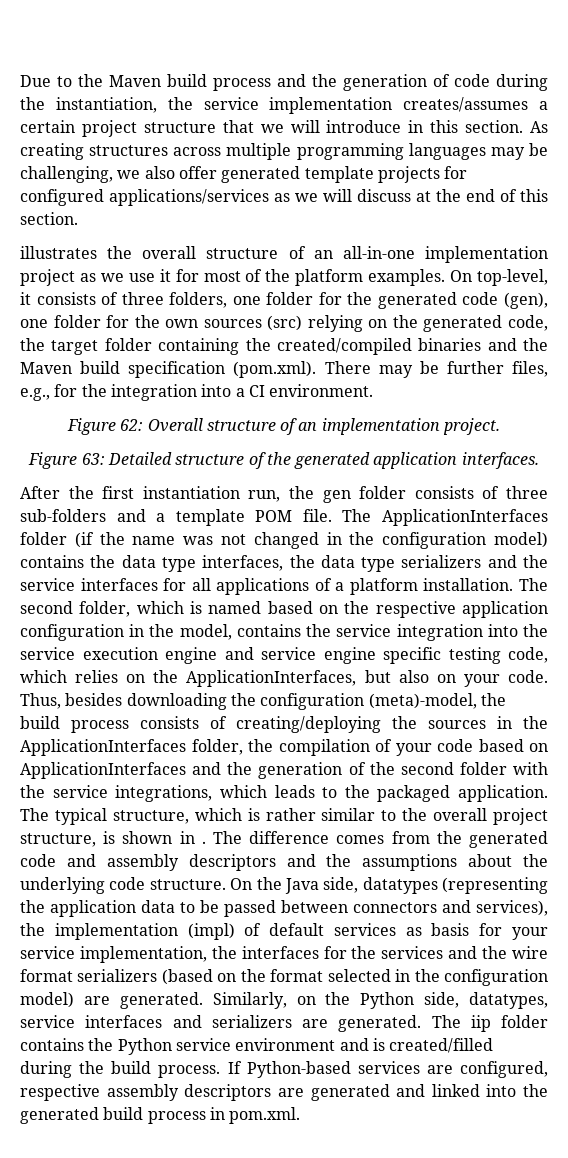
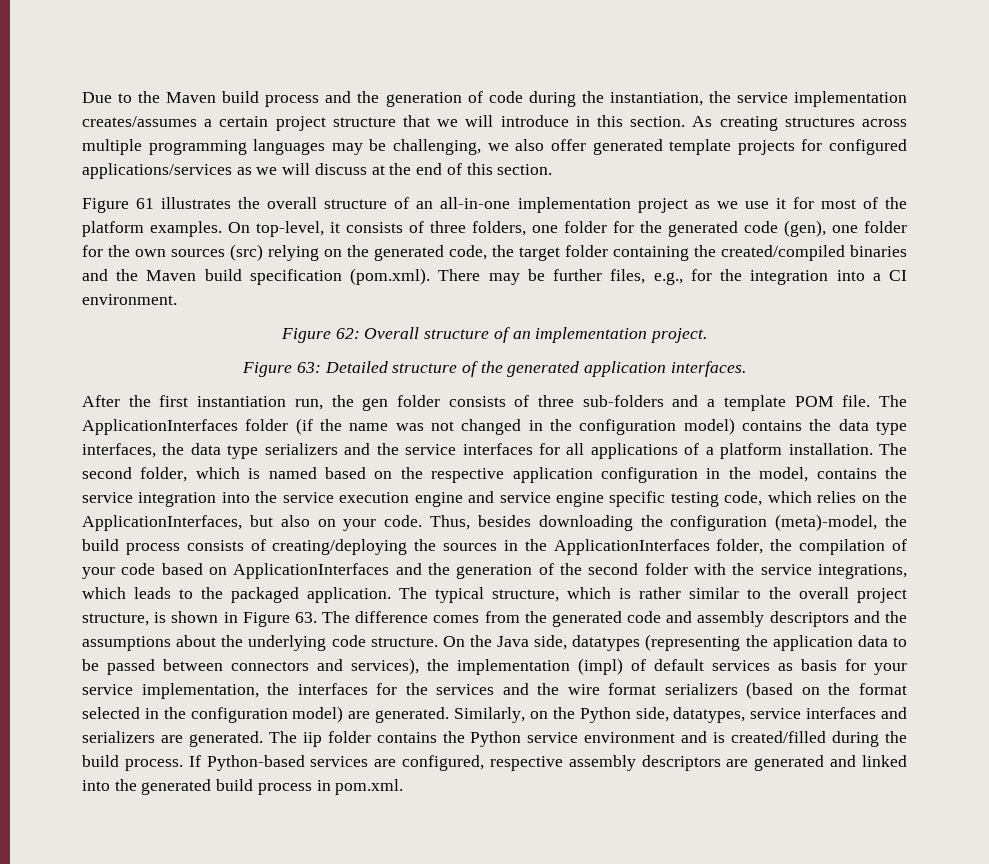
(78, 218) none -> [82,198,155,213] Figure 61
[201,841,206,844] . -> [242,612,317,627] Figure 63.

